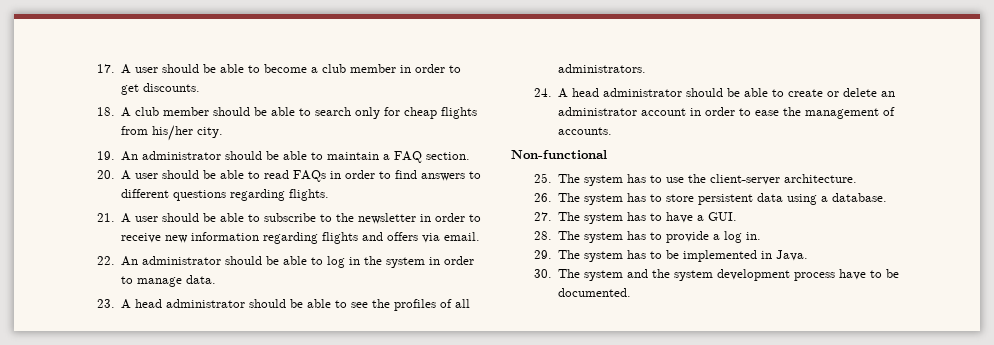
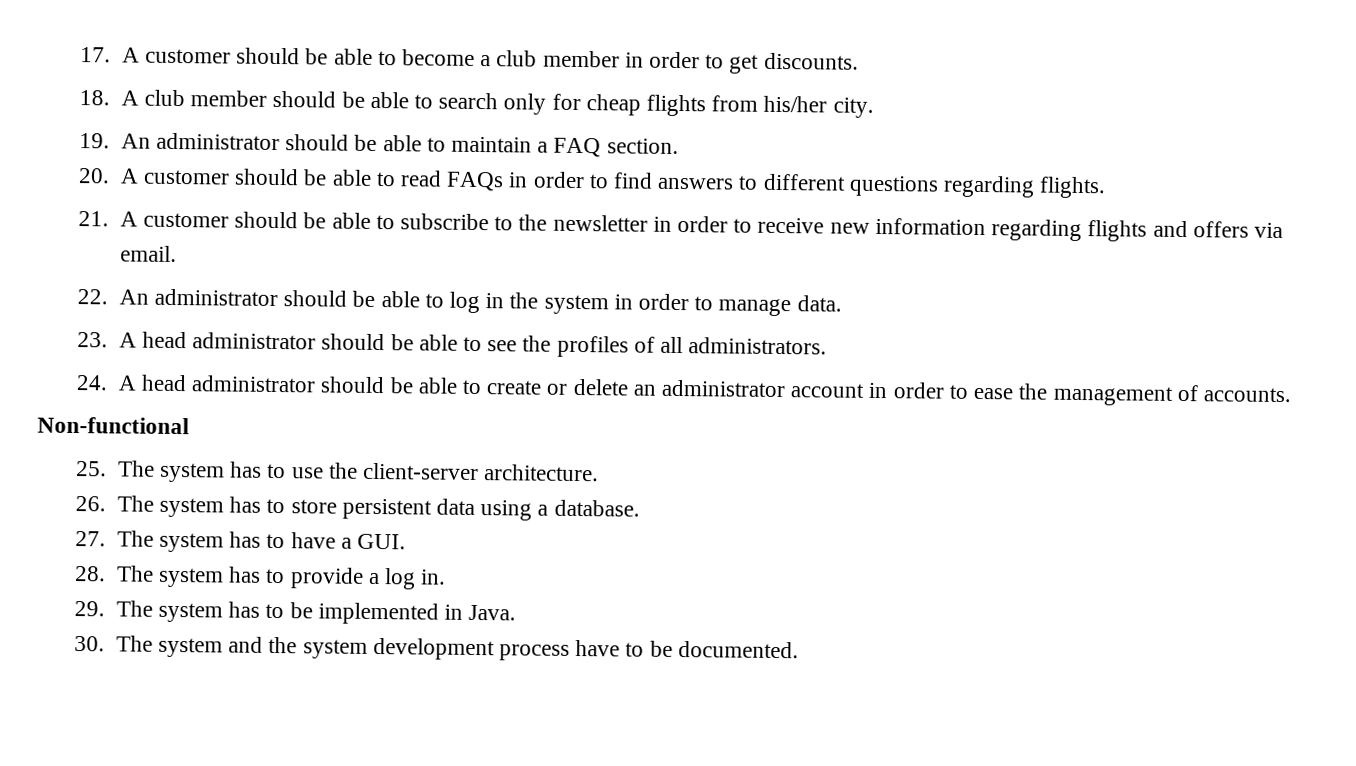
[135,67,159,73] user -> [144,48,231,64] customer
[135,173,159,179] user -> [142,169,230,185] customer
[135,216,159,222] user -> [142,212,229,228] customer

